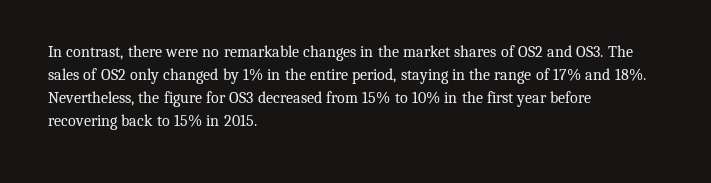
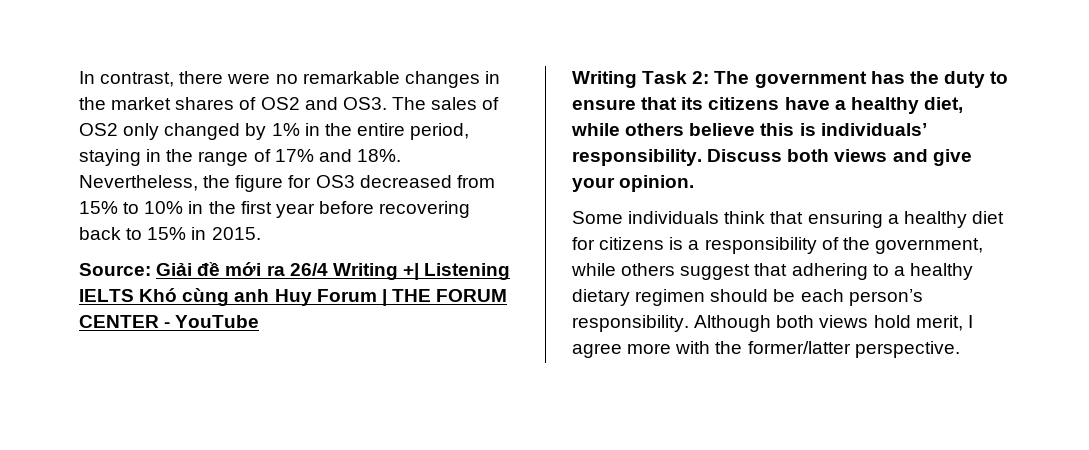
(257, 120) none -> [79,262,511,280] [79,288,508,306] [79,315,260,328] [572,71,1009,88] [572,97,963,114] [571,123,927,136] [572,149,972,166] [572,175,695,192] [572,211,1004,228] [572,237,983,254] [571,263,973,280] [572,289,923,306] [572,315,973,332] [572,341,960,358] // Source: Giải đề mới ra 26/4 Writing +| Listening IELTS Khó cùng anh Huy Forum | THE FORUM CENTER - YouTube // Writing Task 2: The government has the duty to ensure that its citizens have a healthy diet, while others believe this is individuals’ responsibility. Discuss both views and give your opinion. // Some individuals think that ensuring a healthy diet for citizens is a responsibility of the government, while others suggest that adhering to a healthy dietary regimen should be each person’s responsibility. Although both views hold merit, I agree more with the former/latter perspective.

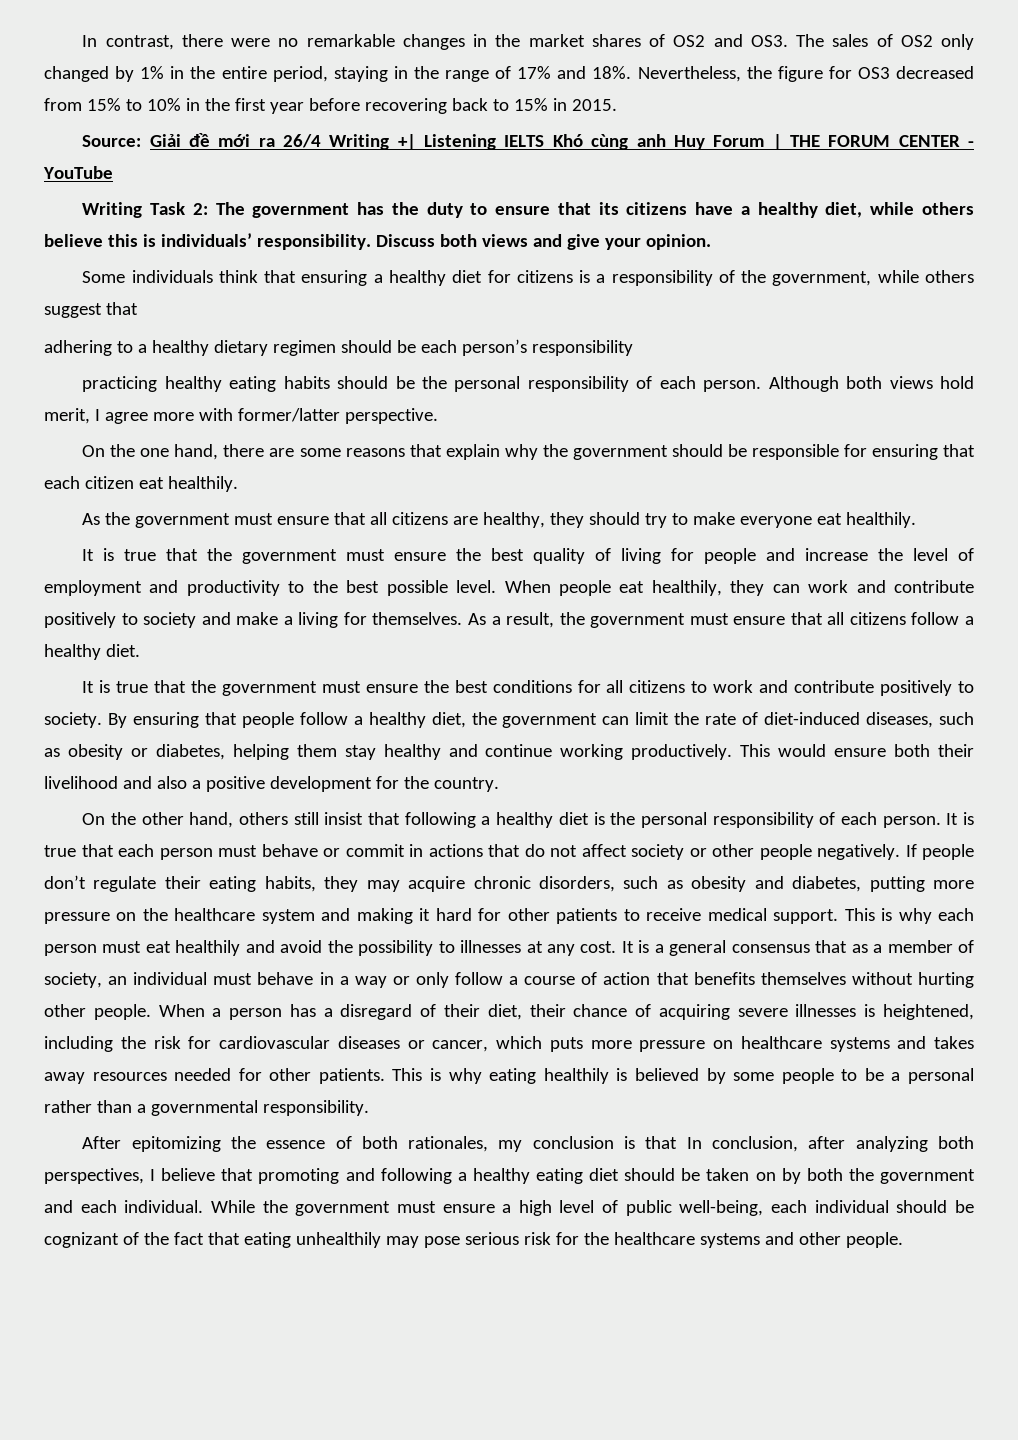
(788, 269) none -> (138, 308) //
[572,315,689,332] responsibility. -> [531,340,633,356] [82,376,762,392] responsibility // practicing healthy eating habits should be the personal responsibility of each person.
[715,341,743,354] the -> (233, 414) none
(960, 349) none -> [82,444,975,460] [44,476,238,492] [82,512,917,528] [82,548,974,564] [44,580,974,596] [44,612,974,628] [44,644,140,660] [82,680,974,696] [44,712,975,728] [44,744,974,760] [44,776,499,792] [82,812,975,828] [44,844,974,860] [44,875,974,892] [44,908,975,924] [44,940,975,956] [44,972,974,988] [44,1004,975,1020] [44,1036,974,1052] [44,1068,974,1084] [44,1100,369,1116] [82,1136,975,1152] [44,1168,975,1184] [44,1200,974,1216] [44,1232,903,1248] // On the one hand, there are some reasons that explain why the government should be responsible for ensuring that each citizen eat healthily. // As the government must ensure that all citizens are healthy, they should try to make everyone eat healthily. // It is true that the government must ensure the best quality of living for people and increase the level of employment and productivity to the best possible level. When people eat healthily, they can work and contribute positively to society and make a living for themselves. As a result, the government must ensure that all citizens follow a healthy diet. // It is true that the government must ensure the best conditions for all citizens to work and contribute positively to society. By ensuring that people follow a healthy diet, the government can limit the rate of diet-induced diseases, such as obesity or diabetes, helping them stay healthy and continue working productively. This would ensure both their livelihood and also a positive development for the country. // On the other hand, others still insist that following a healthy diet is the personal responsibility of each person. It is true that each person must behave or commit in actions that do not affect society or other people negatively. If people don’t regulate their eating habits, they may acquire chronic disorders, such as obesity and diabetes, putting more pressure on the healthcare system and making it hard for other patients to receive medical support. This is why each person must eat healthily and avoid the possibility to illnesses at any cost. It is a general consensus that as a member of society, an individual must behave in a way or only follow a course of action that benefits themselves without hurting other people. When a person has a disregard of their diet, their chance of acquiring severe illnesses is heightened, including the risk for cardiovascular diseases or cancer, which puts more pressure on healthcare systems and takes away resources needed for other patients. This is why eating healthily is believed by some people to be a personal rather than a governmental responsibility. // After epitomizing the essence of both rationales, my conclusion is that In conclusion, after analyzing both perspectives, I believe that promoting and following a healthy eating diet should be taken on by both the government and each individual. While the government must ensure a high level of public well-being, each individual should be cognizant of the fact that eating unhealthily may pose serious risk for the healthcare systems and other people.

